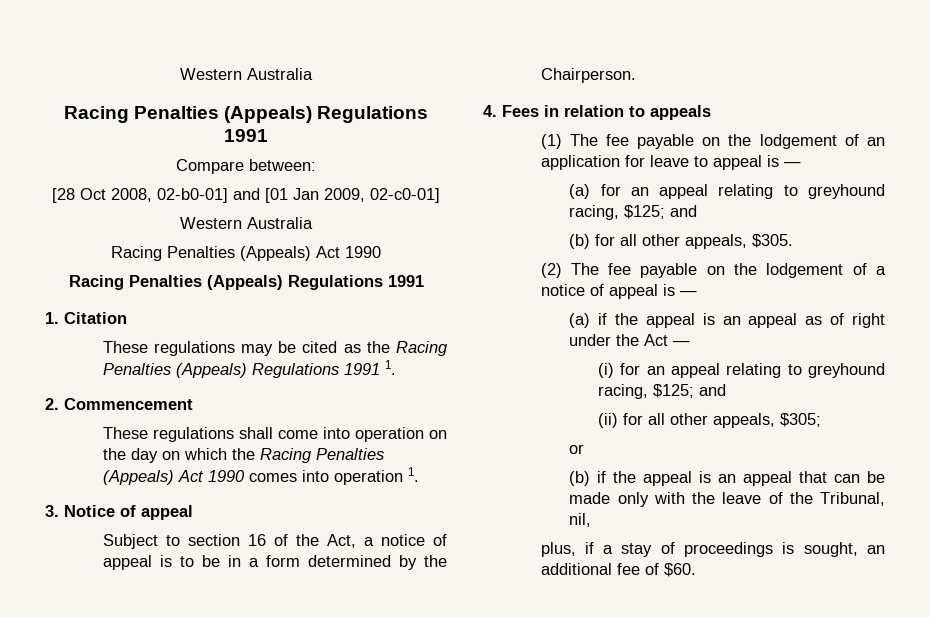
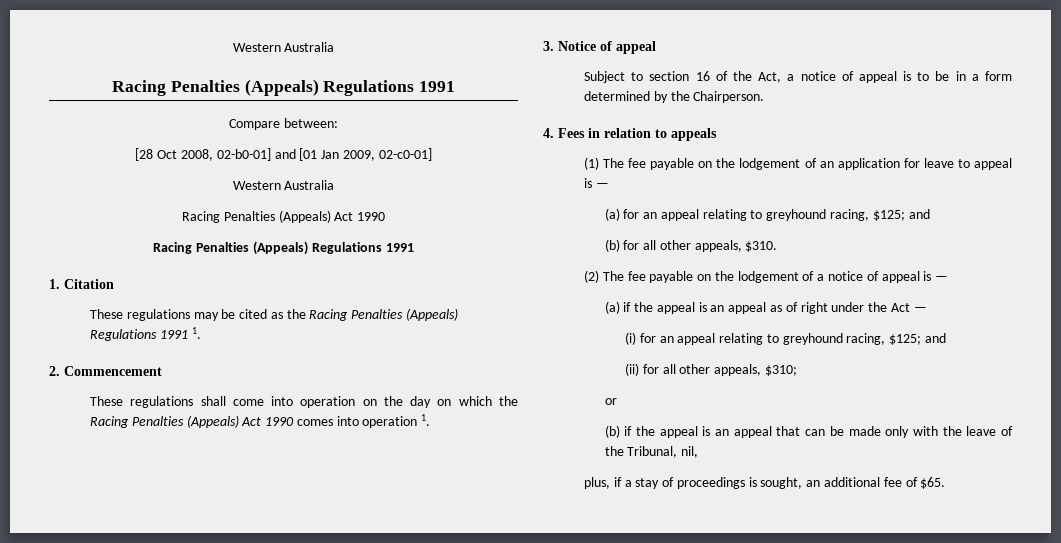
[752,234,794,248] $305. -> [745,241,778,252] $310.
[780,413,822,427] $305; -> [764,365,797,376] $310;
[663,563,696,577] $60. -> [920,477,946,489] $65.

